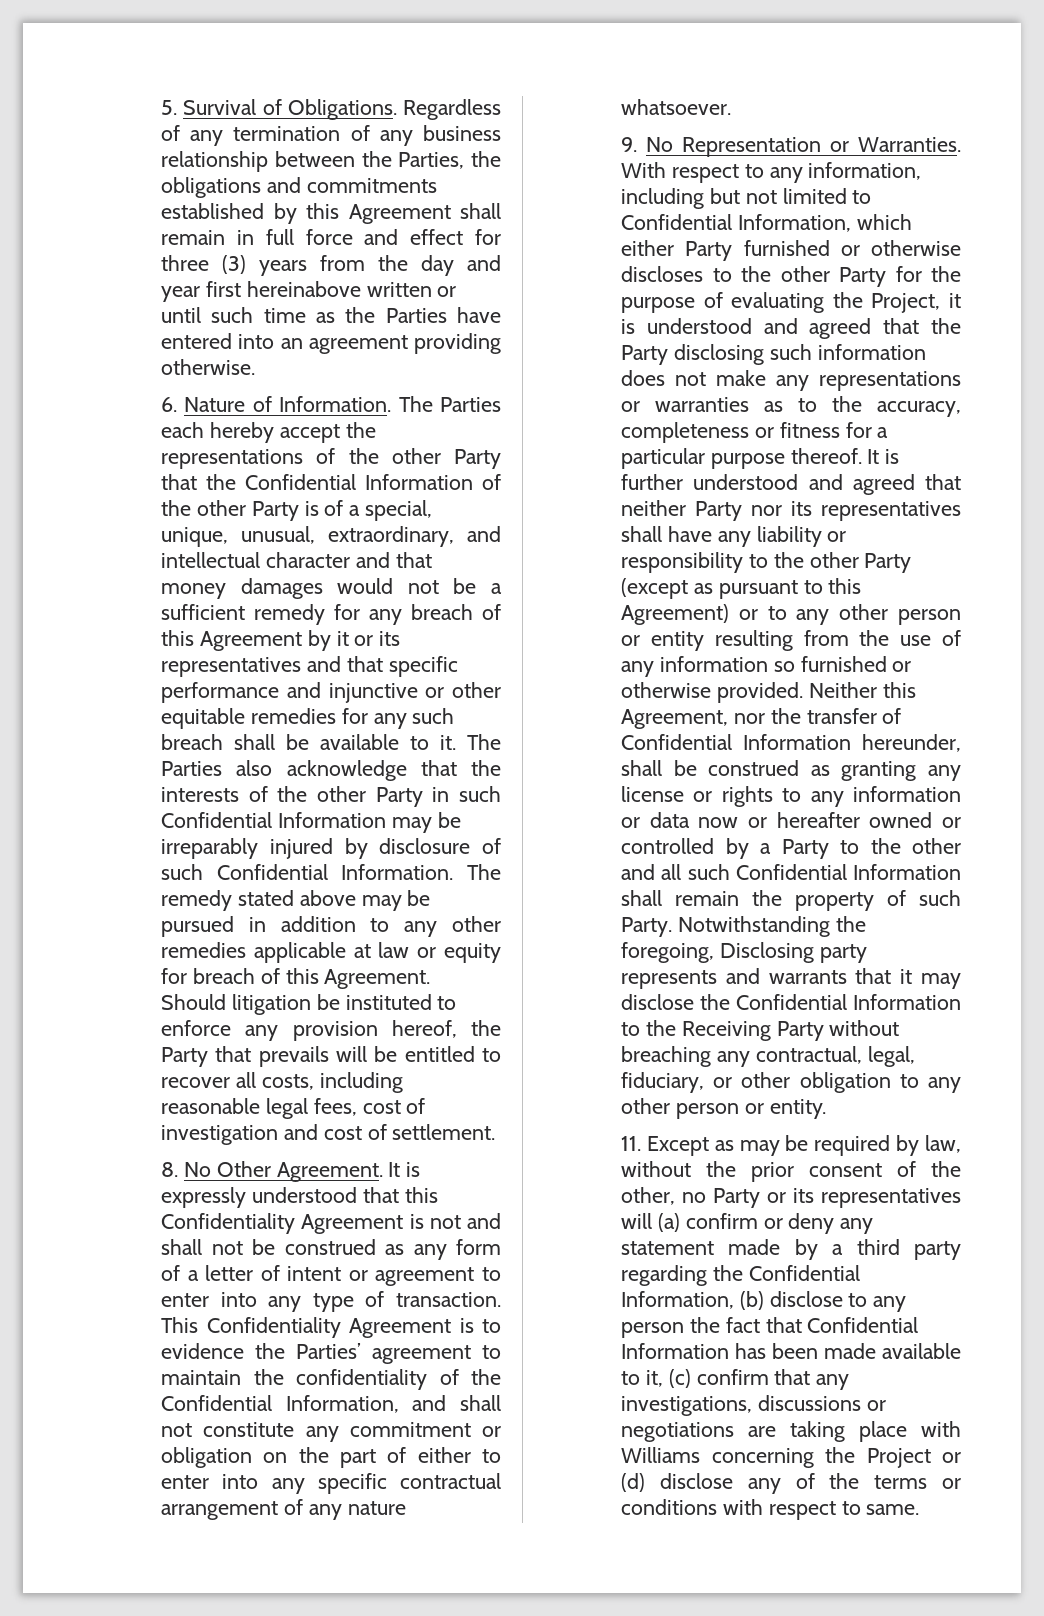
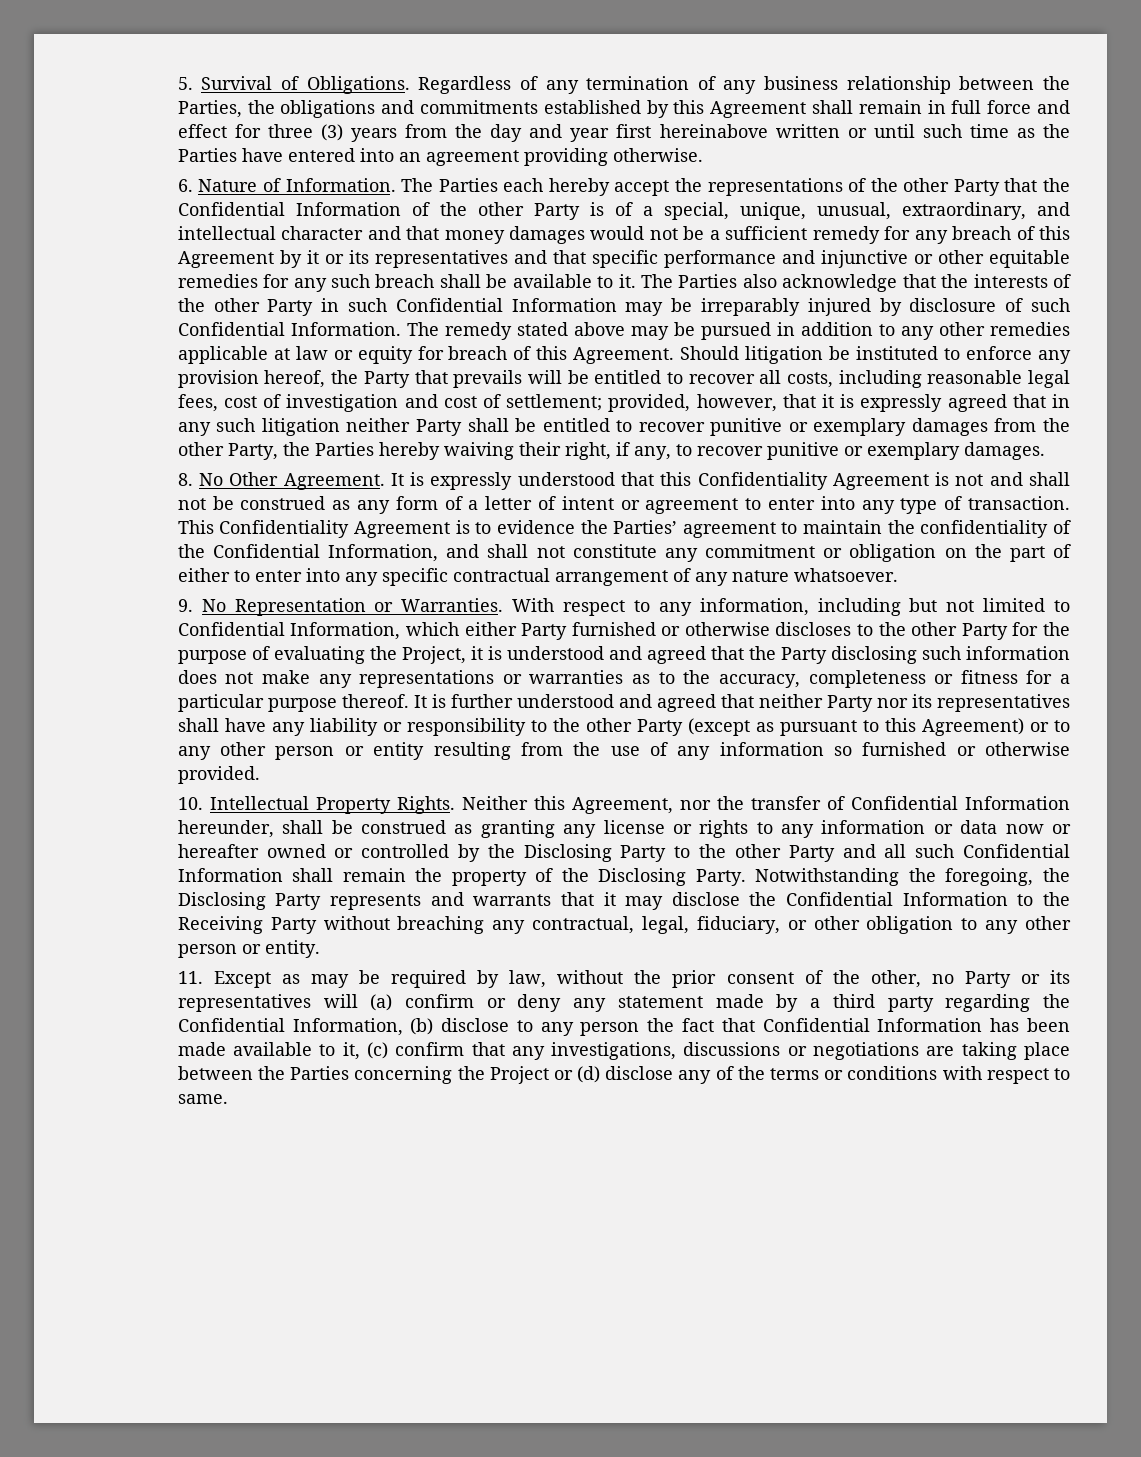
[392,1124,496,1140] settlement. -> [506,394,1071,412] [177,418,1070,436] [177,442,1045,460] settlement; provided, however, that it is expressly agreed that in any such litigation neither Party shall be entitled to recover punitive or exemplary damages from the other Party, the Parties hereby waiving their right, if any, to recover punitive or exemplary damages.
(803, 692) none -> [177,796,455,814] // 10. Intellectual Property Rights.
[760,843,772,854] a -> [487,844,612,862] the Disclosing
(961, 846) none -> [788,845,835,862] Party
[919,890,961,906] such -> [561,868,687,886] the Disclosing
[719,942,867,963] Disclosing party -> [1043,868,1071,882] [177,892,322,910] the Disclosing Party
[921,1421,961,1437] [621,1447,701,1463] with Williams -> [177,1066,350,1080] between the Parties

